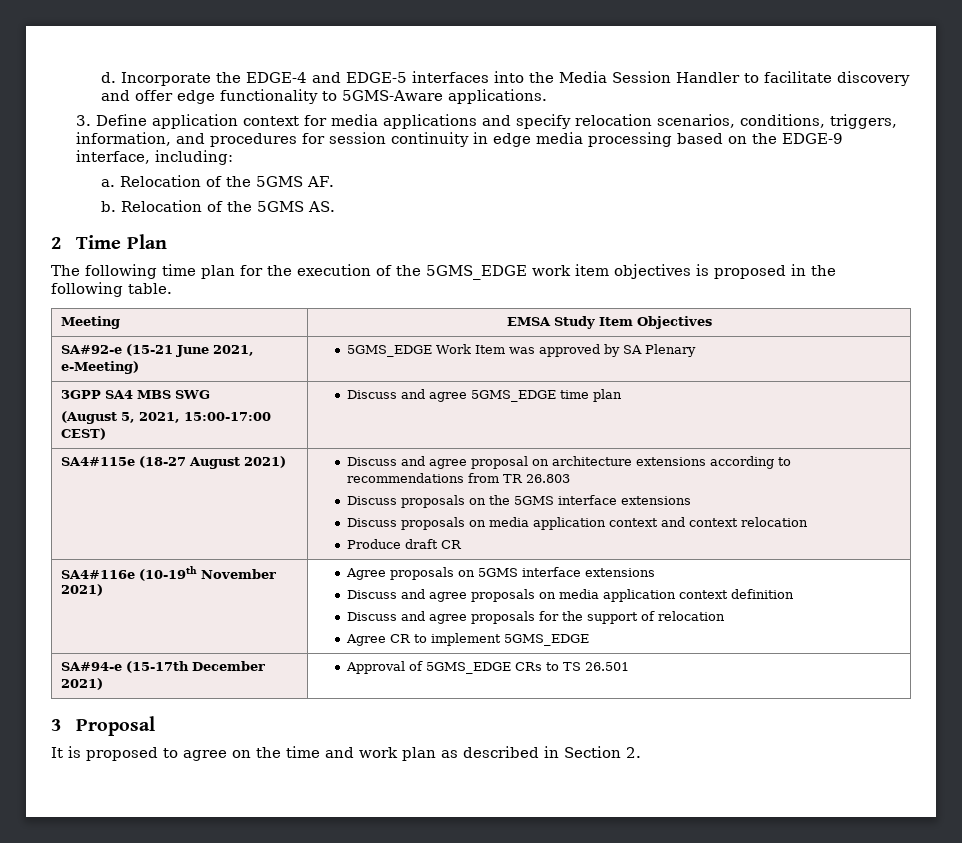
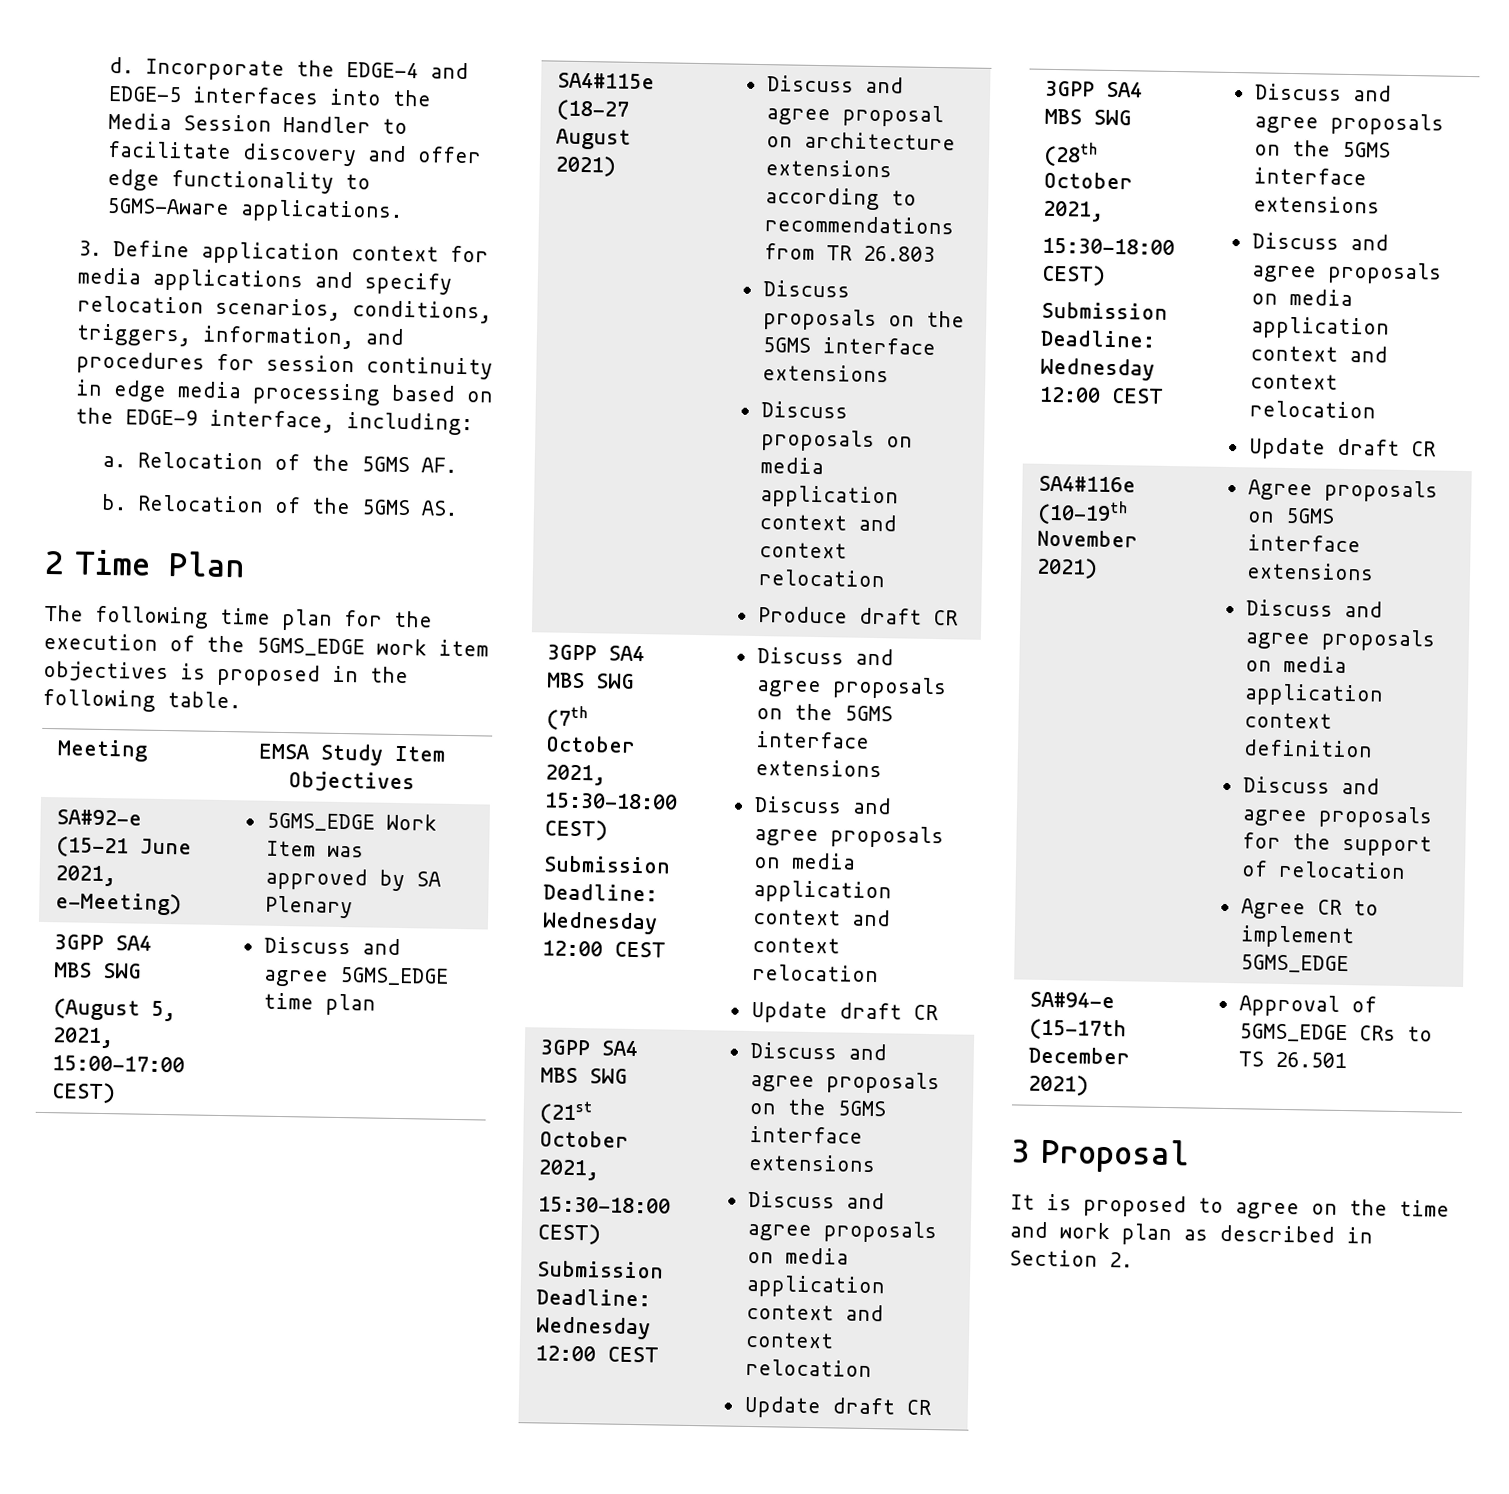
(462, 544) none -> [547,644,646,662] [546,672,636,689] [546,705,589,731] [545,735,637,753] [545,764,607,786] [544,792,679,810] [544,819,609,841] [543,855,672,874] [543,883,659,902] [542,911,659,935] [542,940,667,958] [756,647,894,666] [755,676,947,700] [755,703,893,722] [754,731,870,749] [754,759,882,778] [753,796,892,815] [753,825,944,849] [752,852,856,870] [752,879,892,904] [752,908,891,927] [751,936,840,954] [751,963,879,983] [750,1000,938,1024] [540,1039,640,1057] [540,1067,629,1084] [539,1100,594,1125] [539,1130,630,1148] [538,1159,600,1181] [538,1196,672,1214] [537,1223,602,1245] [537,1260,665,1279] [536,1288,652,1307] [535,1316,652,1340] [535,1345,660,1363] [749,1041,887,1061] [749,1071,940,1095] [748,1098,887,1117] [748,1125,863,1144] [747,1153,876,1173] [747,1190,885,1210] [746,1220,937,1244] [746,1247,849,1265] [745,1274,886,1299] [745,1303,884,1322] [744,1331,834,1349] [744,1358,872,1378] [743,1395,931,1419] [1045,80,1144,98] [1044,108,1133,126] [1043,141,1099,167] [1043,171,1134,190] [1042,200,1105,222] [1042,237,1176,256] [1041,264,1107,286] [1041,301,1169,320] [1040,329,1157,348] [1040,357,1156,381] [1039,386,1165,404] [1254,83,1392,102] [1253,112,1444,136] [1253,140,1391,158] [1252,167,1367,186] [1252,195,1380,214] [1251,232,1389,251] [1250,261,1442,285] [1250,288,1353,307] [1250,316,1390,340] [1249,345,1388,363] [1249,373,1338,390] [1248,400,1376,419] [1247,437,1436,460] // 3GPP SA4 MBS SWG // (7th October 2021, 15:30-18:00 CEST) // Submission Deadline: Wednesday 12:00 CEST | Discuss and agree proposals on the 5GMS interface extensions // Discuss and agree proposals on media application context and context relocation // Update draft CR // 3GPP SA4 MBS SWG // (21st October 2021, // 15:30-18:00 CEST) // Submission Deadline: Wednesday 12:00 CEST | Discuss and agree proposals on the 5GMS interface extensions // Discuss and agree proposals on media application context and context relocation // Update draft CR // 3GPP SA4 MBS SWG // (28th October 2021, // 15:30-18:00 CEST) // Submission Deadline: Wednesday 12:00 CEST | Discuss and agree proposals on the 5GMS interface extensions // Discuss and agree proposals on media application context and context relocation // Update draft CR

